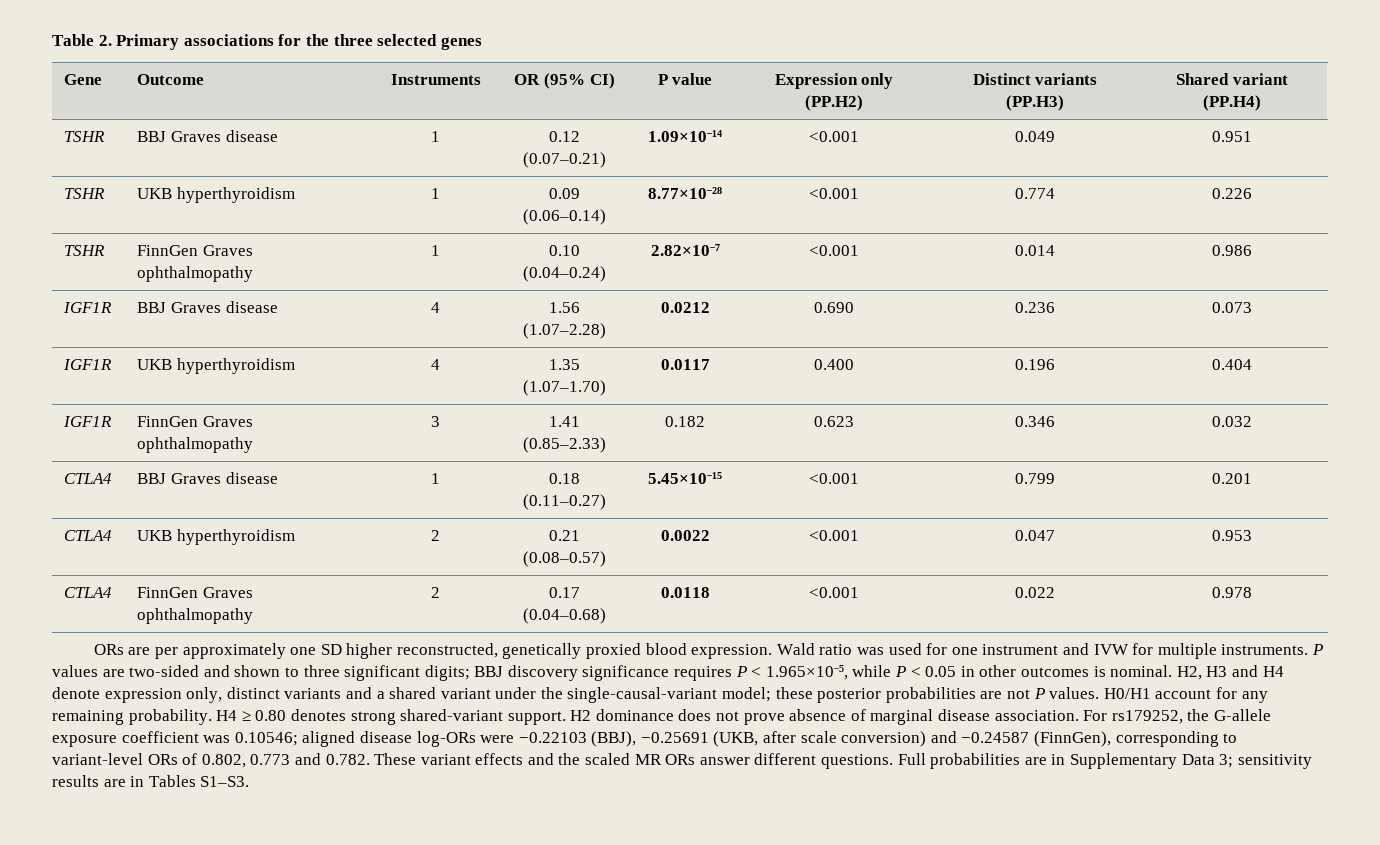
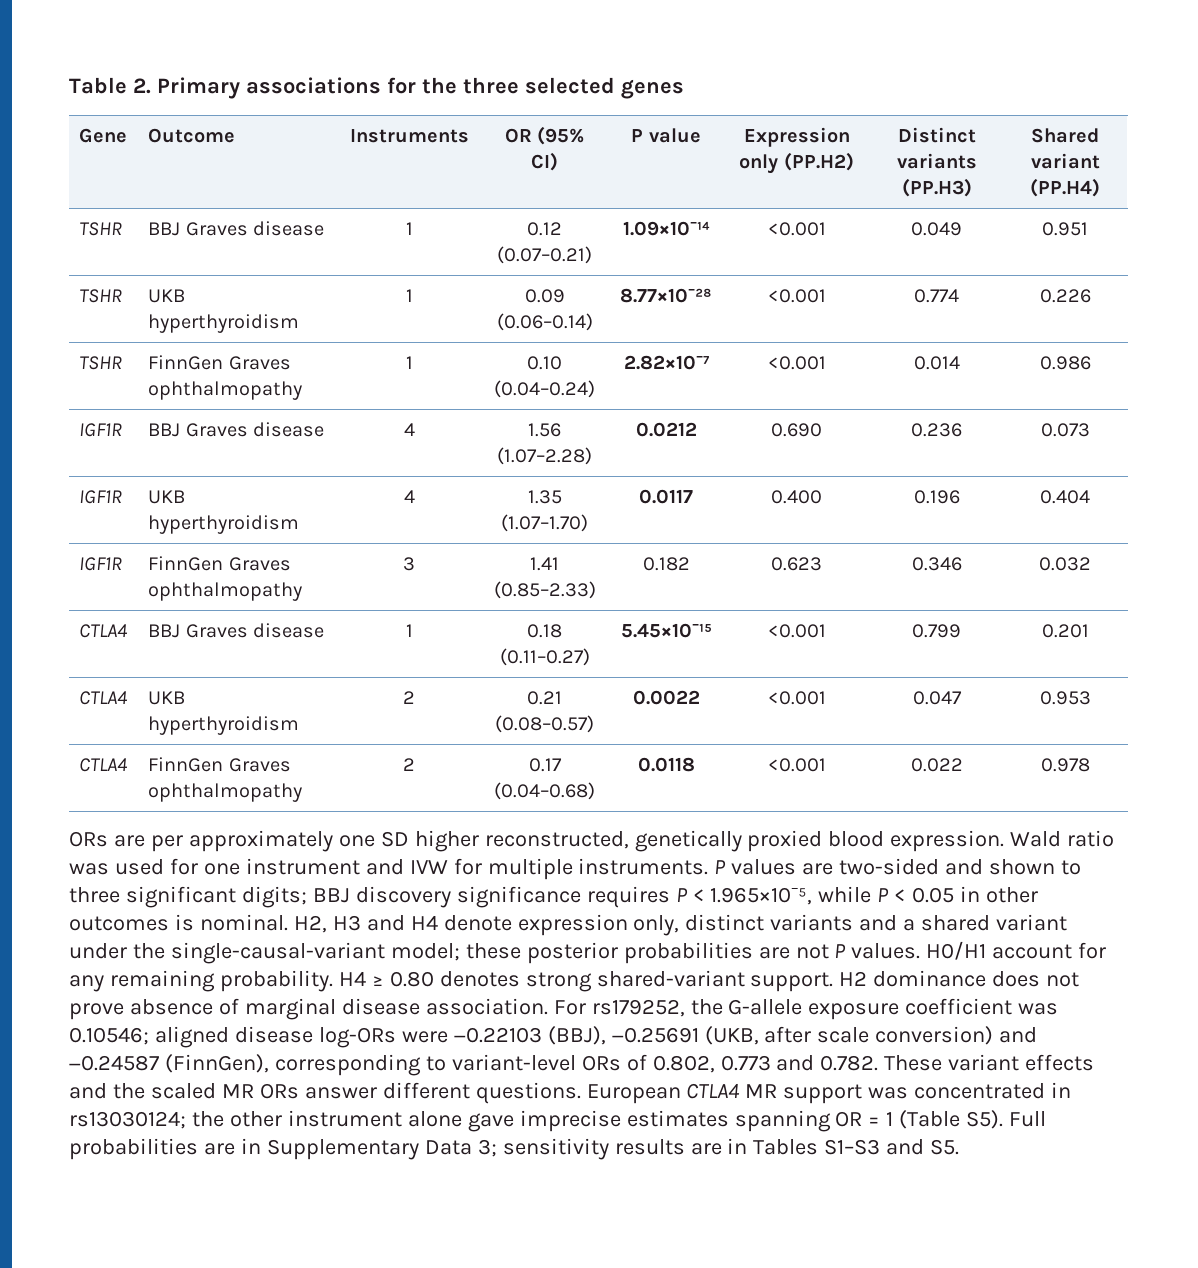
(894, 761) none -> [586,1082,1072,1104] [69,1110,1004,1132] European CTLA4 MR support was concentrated in rs13030124; the other instrument alone gave imprecise estimates spanning OR = 1 (Table S5).
[200,776,250,787] S1–S3. -> [824,1139,960,1155] S1–S3 and S5.

